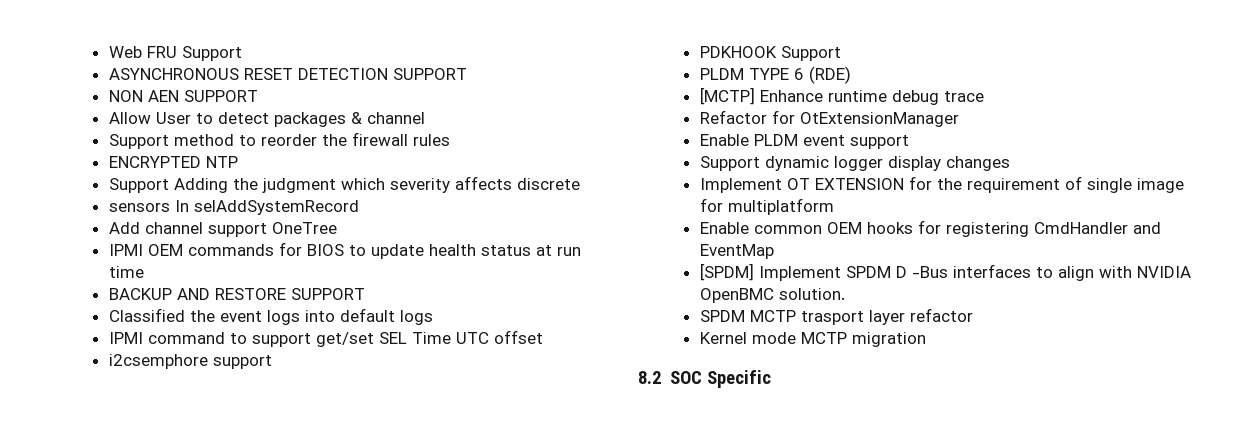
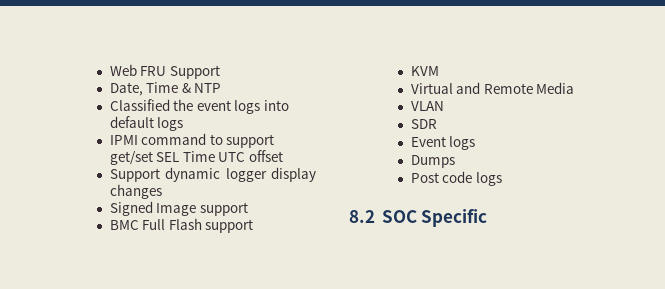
[108,68,467,80] [108,90,258,102] [108,112,425,127] [108,132,450,149] [108,156,238,168] [108,176,580,193] [108,200,359,215] [108,222,337,237] [108,242,581,259] [108,266,144,278] [108,288,365,300] ASYNCHRONOUS RESET DETECTION SUPPORT // NON AEN SUPPORT // Allow User to detect packages & channel // Support method to reorder the firewall rules // ENCRYPTED NTP // Support Adding the judgment which severity affects discrete // sensors In selAddSystemRecord // Add channel support OneTree // IPMI OEM commands for BIOS to update health status at run time // BACKUP AND RESTORE SUPPORT -> [109,82,222,96] Date, Time & NTP
[108,354,272,369] [699,46,841,61] [699,66,851,84] [699,87,984,105] [699,110,959,127] [699,134,909,149] // i2csemphore support // PDKHOOK Support // PLDM TYPE 6 (RDE) // [MCTP] Enhance runtime debug trace // Refactor for OtExtensionManager // Enable PLDM event support -> (284, 156) none
[699,176,1184,193] [699,198,834,215] [699,220,1161,237] [699,244,774,259] [699,263,1191,281] [699,288,845,303] [699,308,973,325] [699,332,926,347] Implement OT EXTENSION for the requirement of single image for multiplatform // Enable common OEM hooks for registering CmdHandler and EventMap // [SPDM] Implement SPDM D -Bus interfaces to align with NVIDIA OpenBMC solution. // SPDM MCTP trasport layer refactor // Kernel mode MCTP migration -> [109,201,248,216] [109,218,254,233] [410,66,439,76] [410,82,575,94] [410,101,444,111] [410,119,437,129] [410,136,476,150] [410,155,455,168] [410,171,502,186] Signed Image support // BMC Full Flash support // KVM // Virtual and Remote Media // VLAN // SDR // Event logs // Dumps // Post code logs

